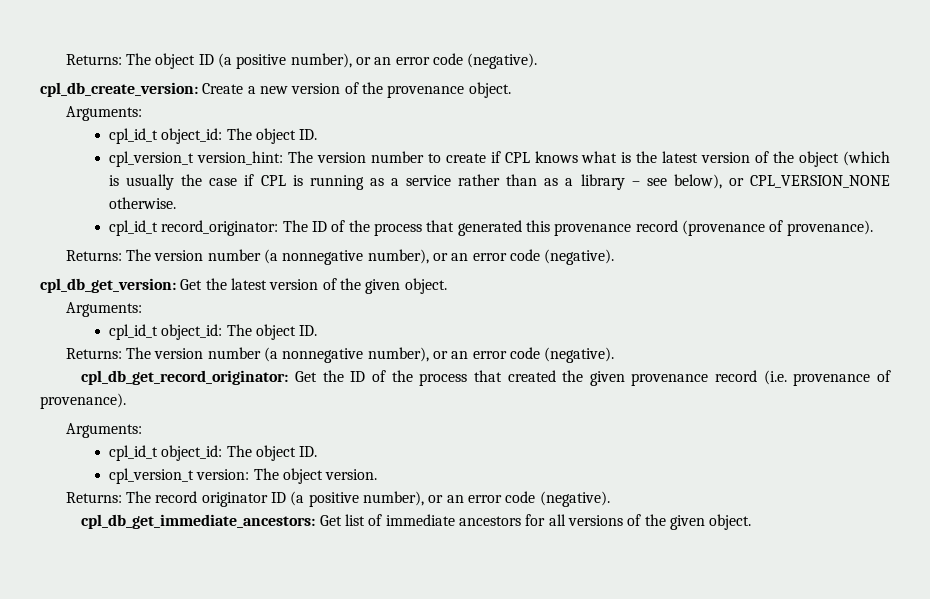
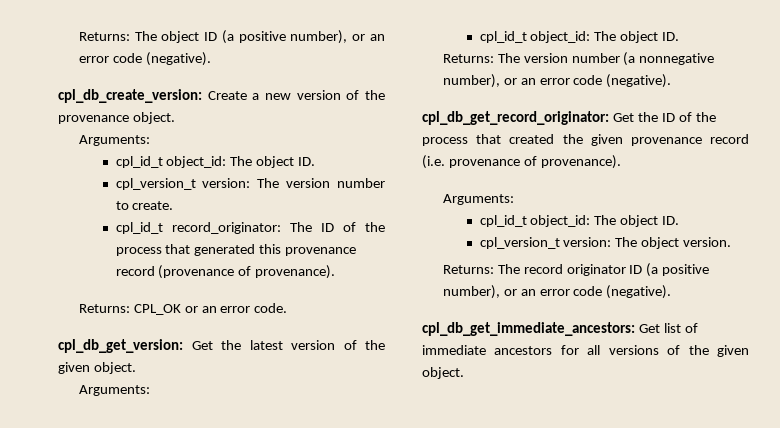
[197,151,284,165] version_hint: -> [202,178,251,188] version:
[445,151,890,167] [109,174,890,190] [109,197,177,209] create if CPL knows what is the latest version of the object (which is usually the case if CPL is running as a service rather than as a library – see below), or CPL_VERSION_NONE otherwise. -> [132,201,174,210] create.
[126,249,615,265] The version number (a nonnegative number), or an error code (negative). -> [133,303,288,315] CPL_OK or an error code.

